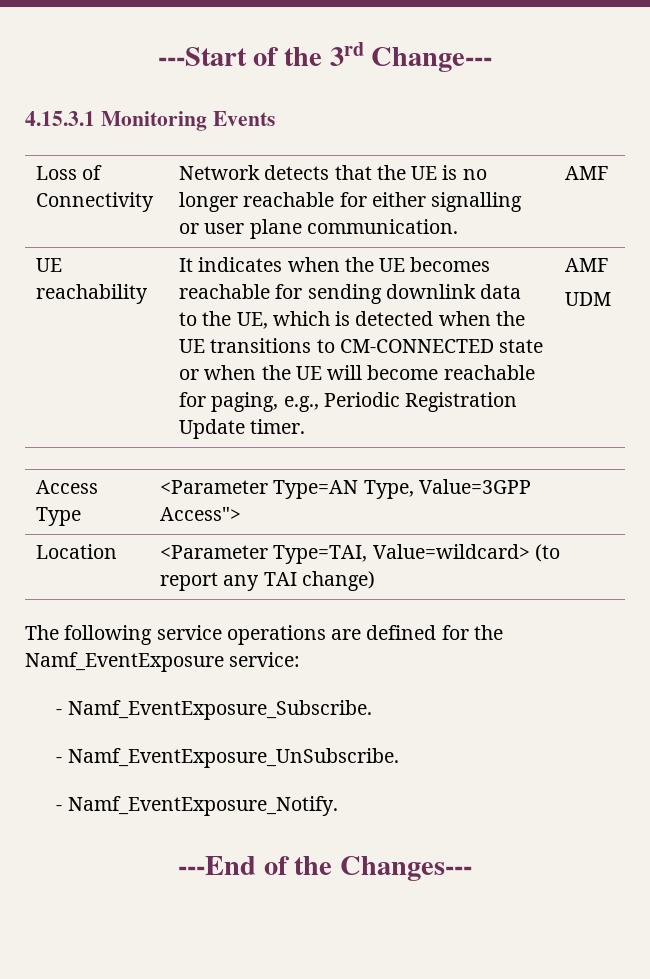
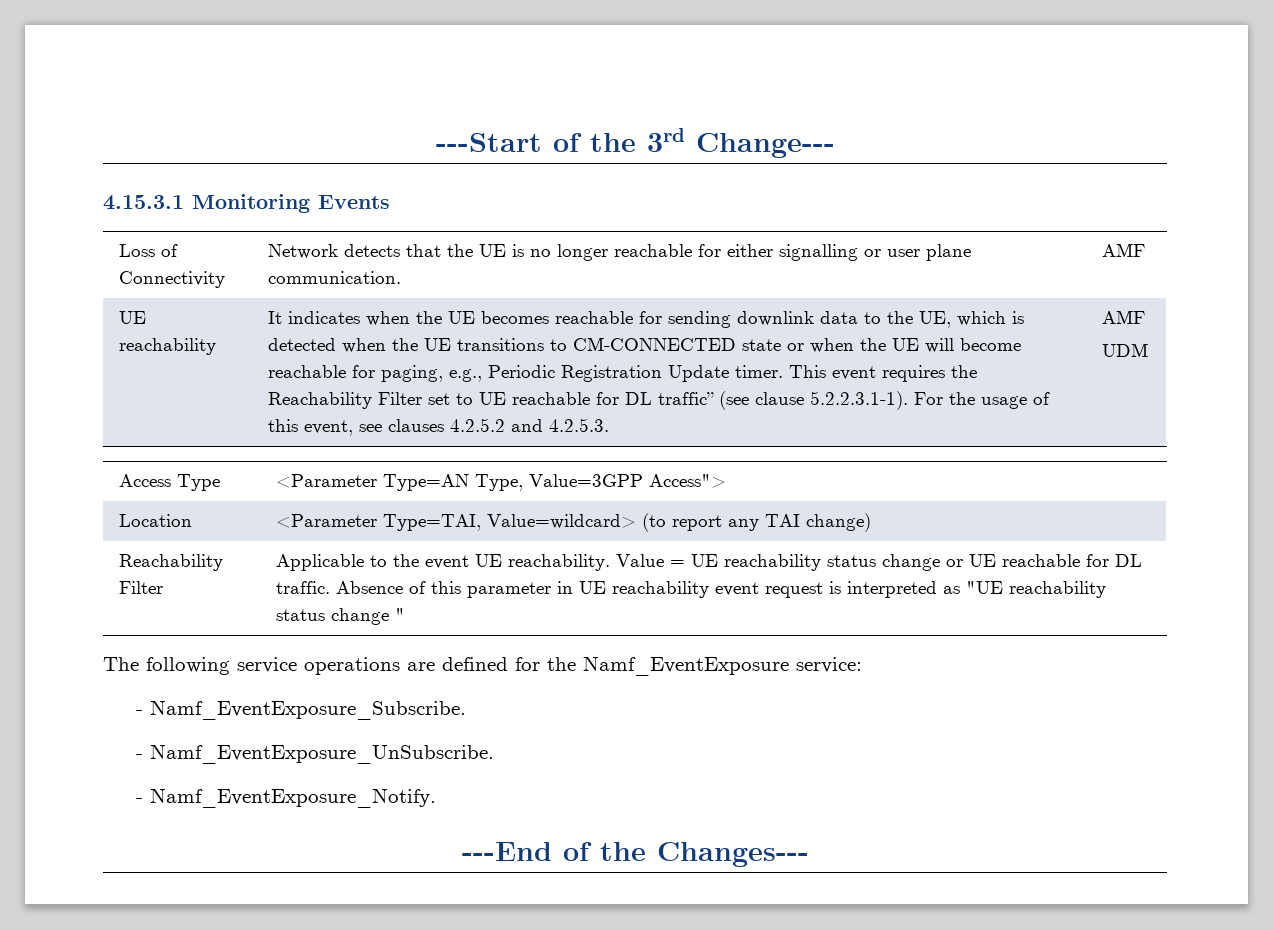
(306, 426) none -> [789,365,978,382] [268,391,1051,410] [268,418,610,436] This event requires the Reachability Filter set to UE reachable for DL traffic” (see clause 5.2.2.3.1-1). For the usage of this event, see clauses 4.2.5.2 and 4.2.5.3.
(375, 581) none -> [119,554,224,571] [119,581,164,594] [276,554,1143,571] [276,581,1107,598] [276,608,406,625] // Reachability Filter | Applicable to the event UE reachability. Value = UE reachability status change or UE reachable for DL traffic. Absence of this parameter in UE reachability event request is interpreted as "UE reachability status change "

